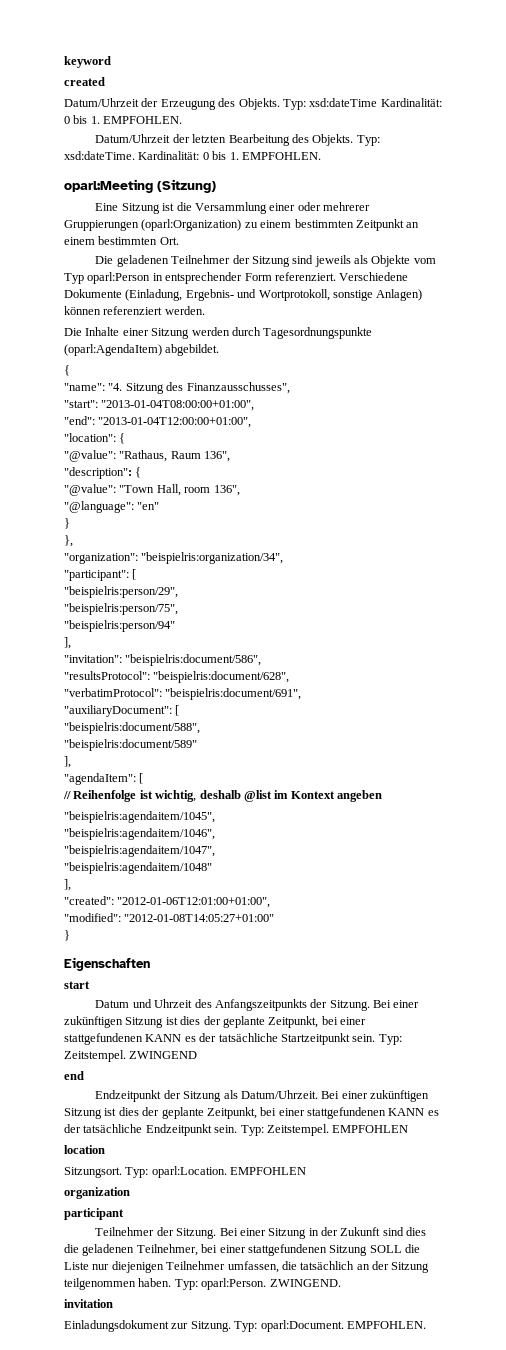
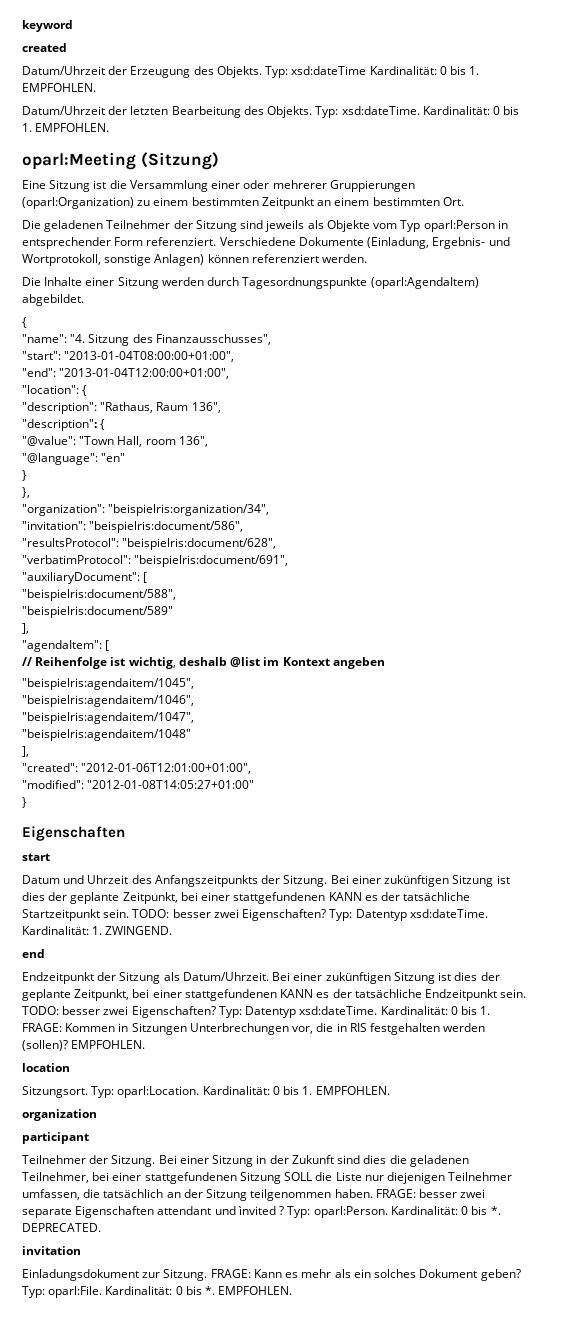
[64,450,116,462] "@value": -> [22,402,97,414] "description":
[64,569,137,581] [64,586,178,598] [64,603,178,615] [64,620,175,632] [64,637,71,649] // "participant": [ // "beispielris:person/29", // "beispielris:person/75", // "beispielris:person/94" // ], -> (270, 510) none
[378,1034,402,1045] [64,1050,198,1062] Typ: Zeitstempel. ZWINGEND -> [132,909,488,921] [22,926,173,935] TODO: besser zwei Eigenschaften? Typ: Datentyp xsd:dateTime. Kardinalität: 1. ZWINGEND.
[240,1124,409,1136] Typ: Zeitstempel. EMPFOHLEN -> [22,1006,491,1018] [22,1023,486,1035] [22,1040,146,1051] TODO: besser zwei Eigenschaften? Typ: Datentyp xsd:dateTime. Kardinalität: 0 bis 1. FRAGE: Kommen in Sitzungen Unterbrechungen vor, die in RIS festgehalten werden (sollen)? EMPFOHLEN.
[230,1167,307,1175] EMPFOHLEN -> [202,1086,390,1095] Kardinalität: 0 bis 1. EMPFOHLEN.
[174,1278,341,1290] [64,1299,113,1308] [64,1320,344,1332] Typ: oparl:Person. ZWINGEND. // invitation // Einladungsdokument zur Sitzung. Typ: oparl:Document. -> [375,1189,486,1198] [22,1206,501,1218] [22,1223,101,1232] [22,1246,81,1255] [22,1269,521,1281] [22,1286,216,1298] FRAGE: besser zwei separate Eigenschaften attendant und ìnvited ? Typ: oparl:Person. Kardinalität: 0 bis *. DEPRECATED. // invitation // Einladungsdokument zur Sitzung. FRAGE: Kann es mehr als ein solches Dokument geben? Typ: oparl:File. Kardinalität: 0 bis *.

